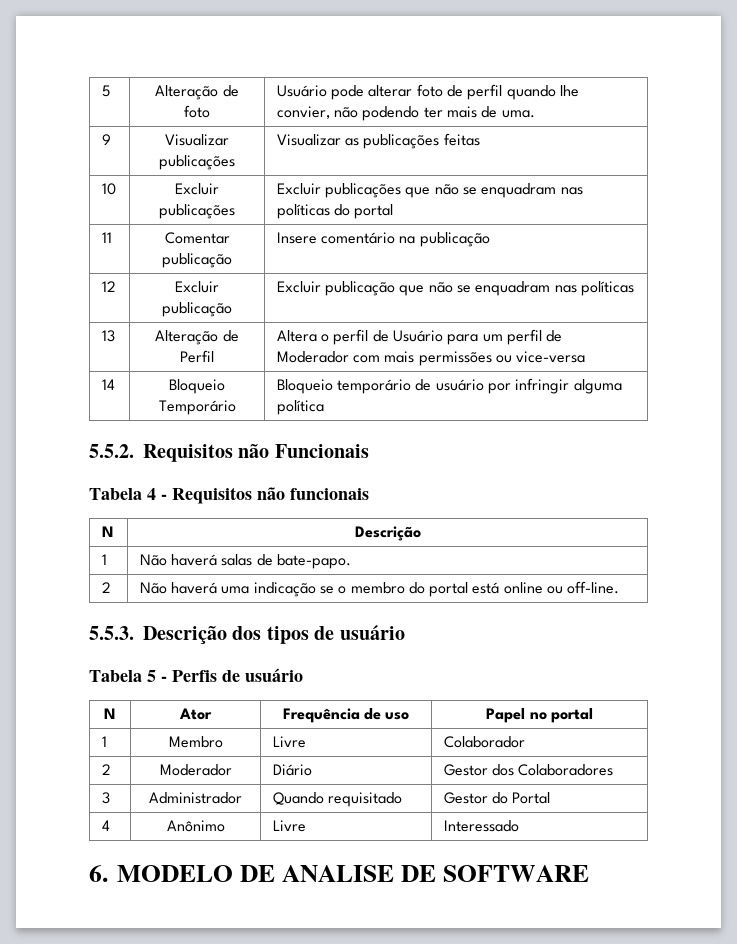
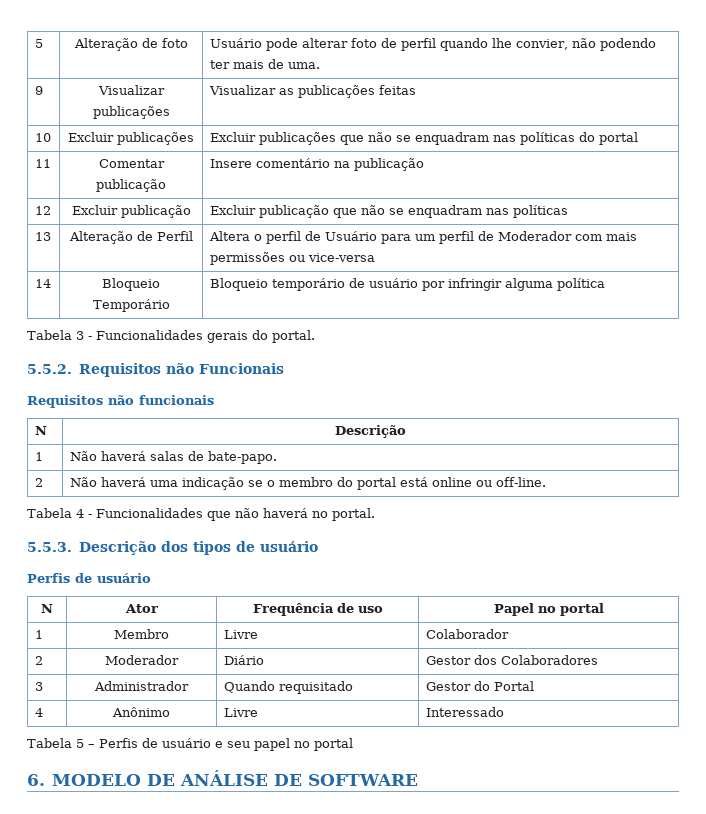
(324, 407) none -> [27,330,315,343] // Tabela 3 - Funcionalidades gerais do portal.
[89,488,167,500] Tabela 4 - -> (284, 368) none
(620, 587) none -> [27,508,375,521] // Tabela 4 - Funcionalidades que não haverá no portal.
[89,670,167,682] Tabela 5 - -> (318, 546) none
(519, 826) none -> [27,738,353,751] // Tabela 5 – Perfis de usuário e seu papel no portal
[281,865,394,882] ANALISE -> [179,770,268,786] ANÁLISE

